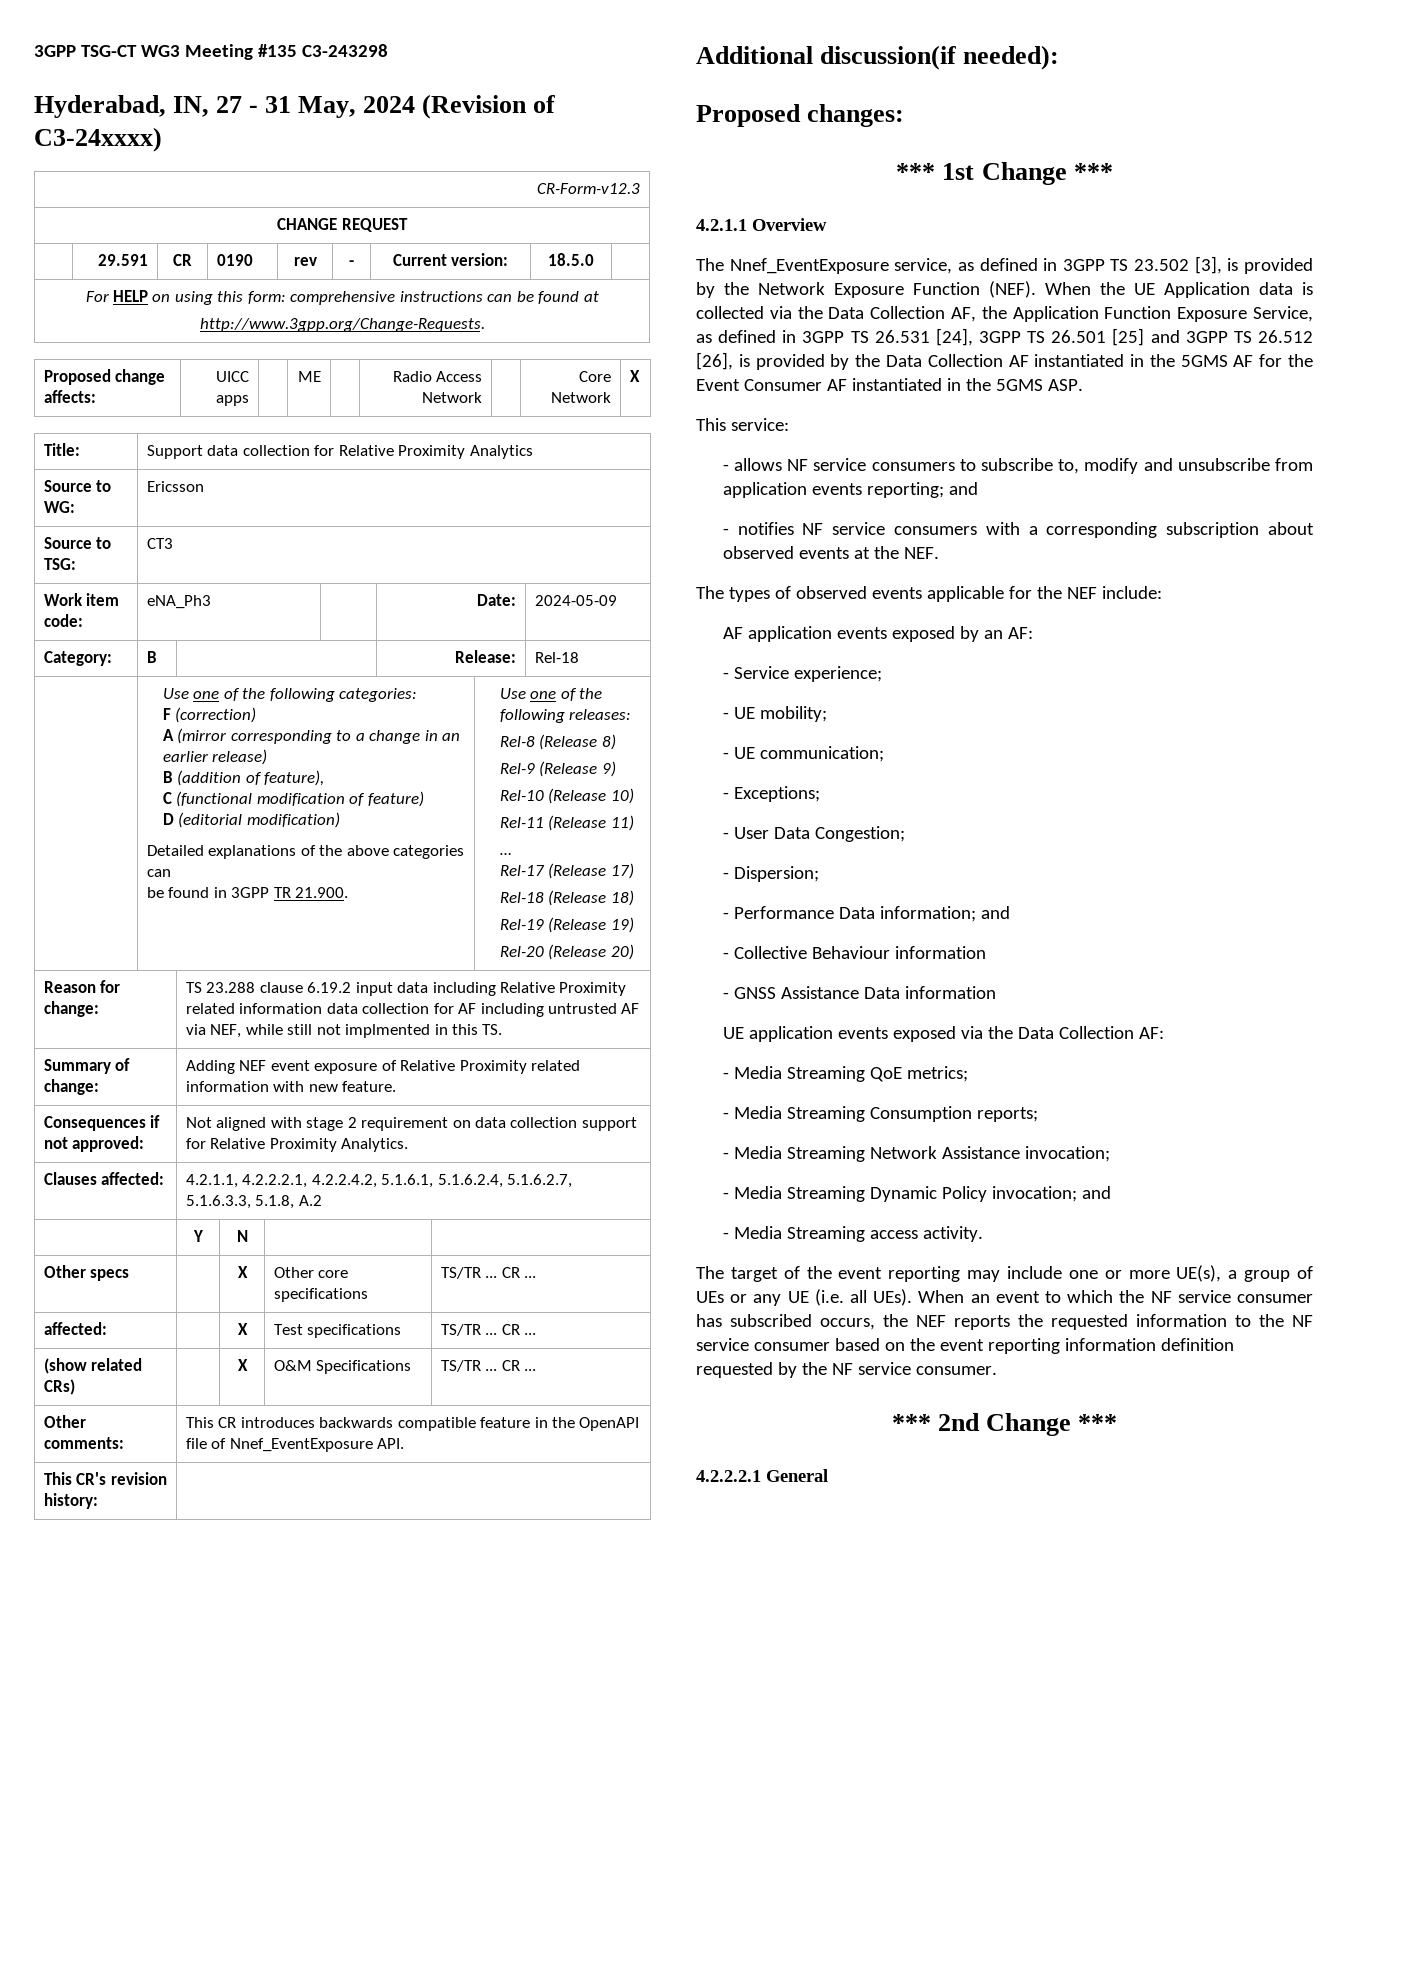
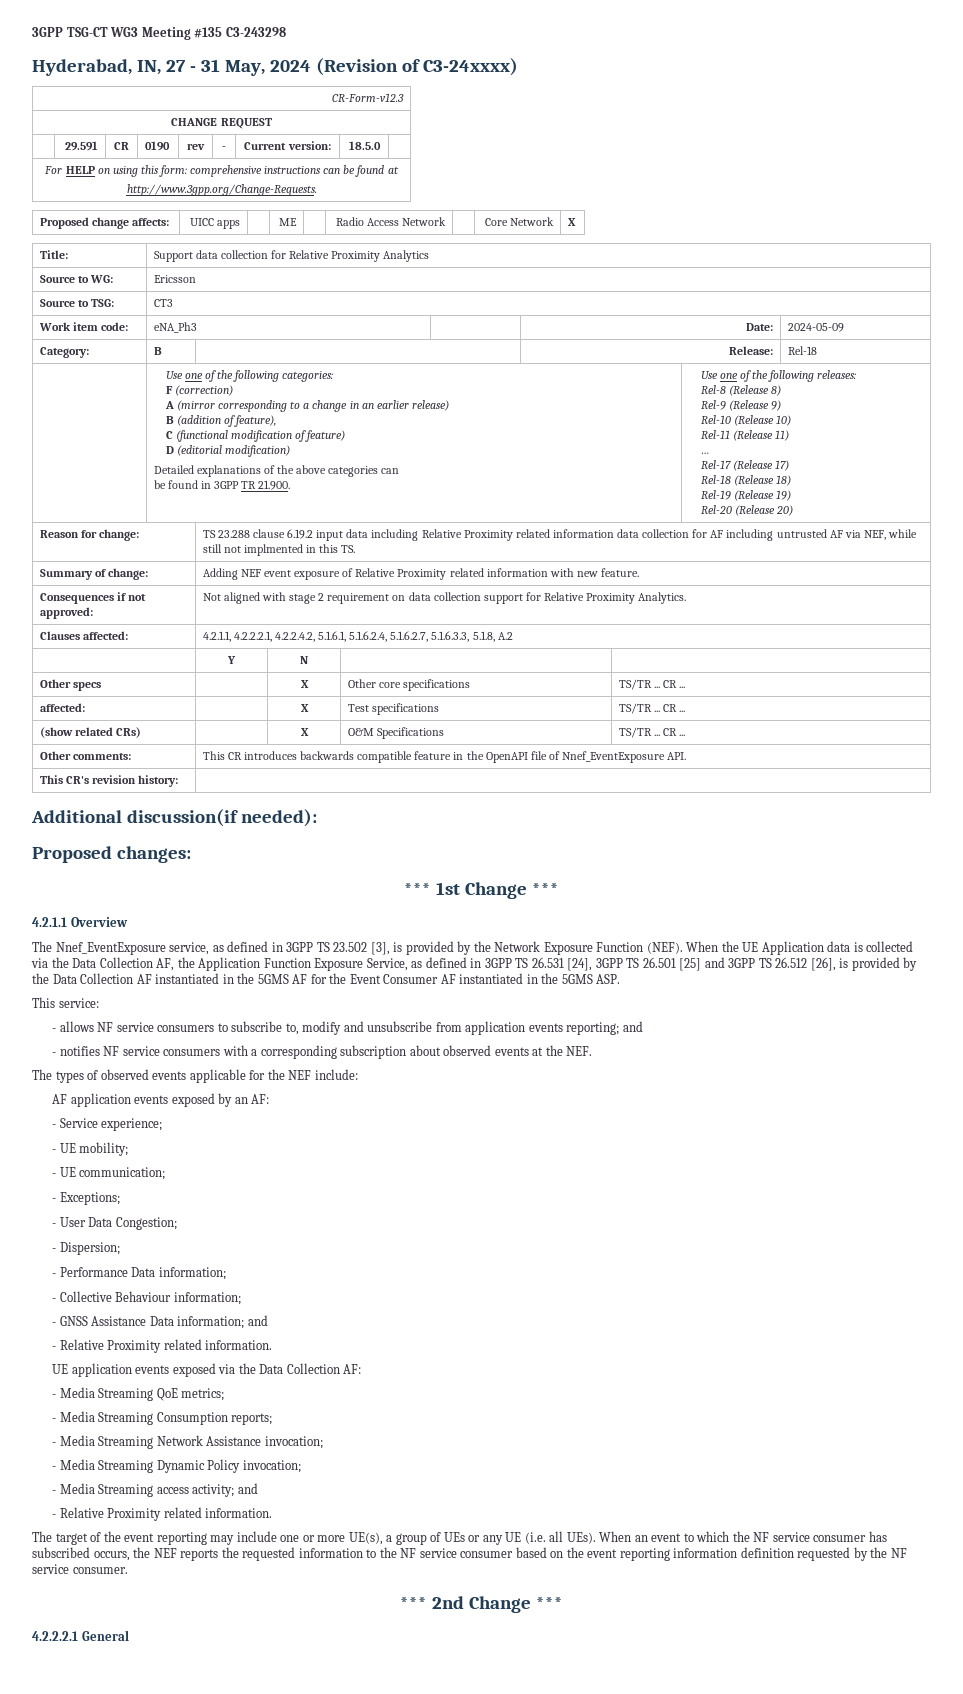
[980,906,1010,919] and -> (226, 1273) none
[894,946,986,959] information -> [173,1292,241,1305] information;
[904,986,996,999] information -> [177,1315,268,1329] [52,1339,273,1353] information; and // - Relative Proximity related information.
[1081,1186,1111,1199] and -> (301, 1466) none
[922,1226,983,1242] activity. -> [192,1483,258,1497] [52,1507,273,1521] activity; and // - Relative Proximity related information.

